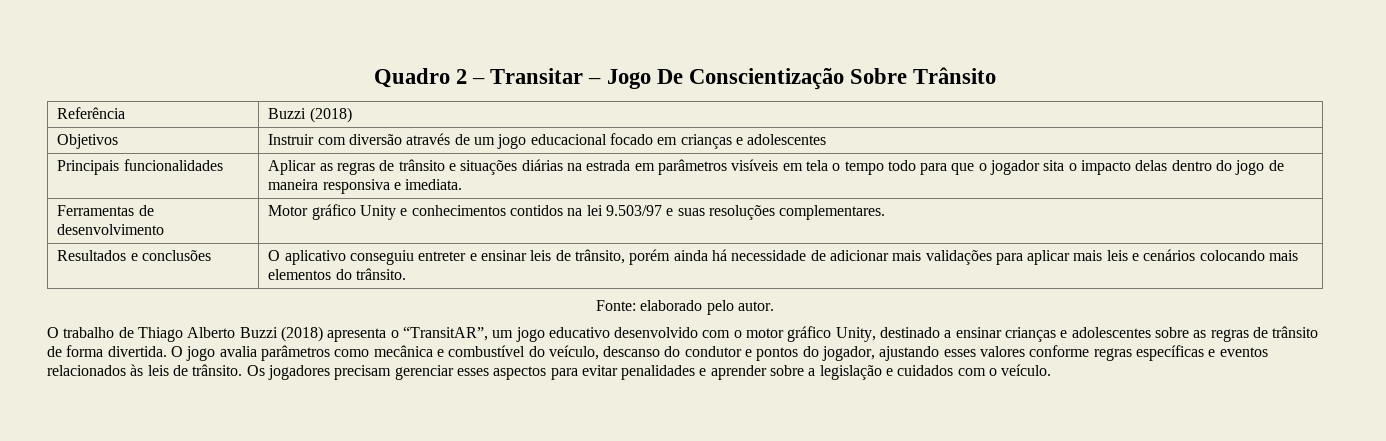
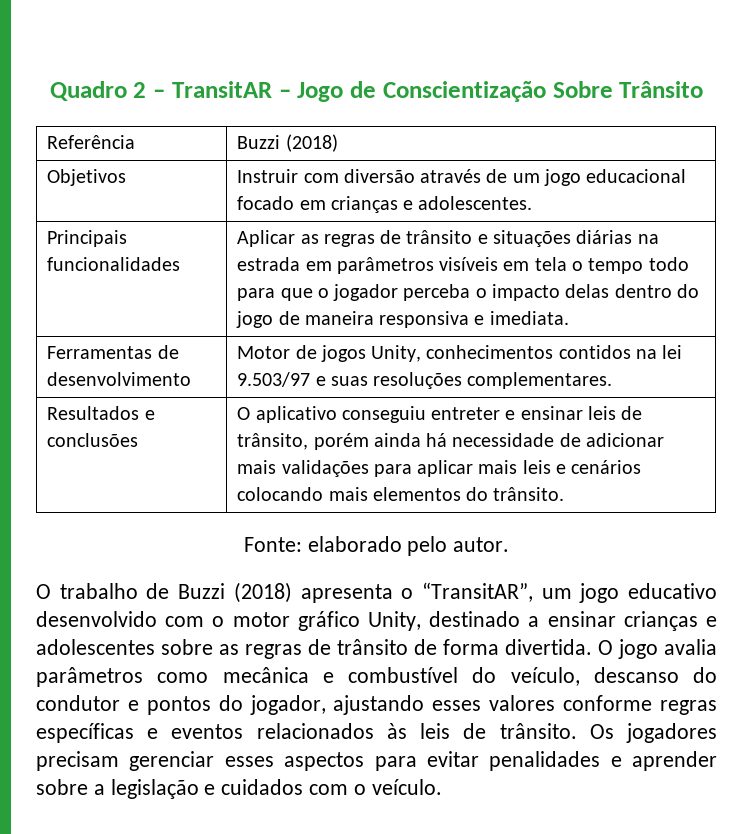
[490,68,584,84] Transitar -> [171,81,272,98] TransitAR
[656,69,683,84] De -> [350,81,377,98] de
[747,134,827,145] adolescentes -> [418,196,533,210] adolescentes.
[1043,160,1065,171] sita -> [403,284,471,301] perceba
[311,204,408,220] gráfico Unity e -> [295,345,422,362] de jogos Unity,
[137,327,236,342] Thiago Alberto -> (170, 591) none

